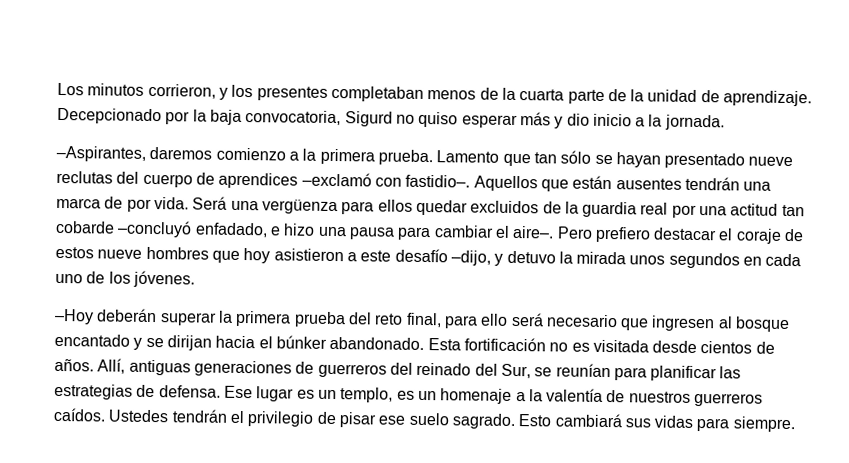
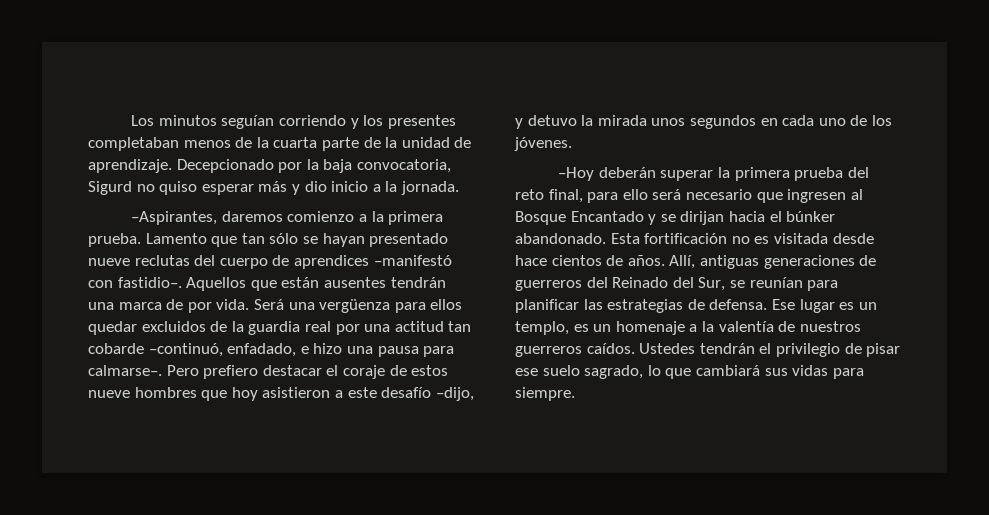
[147,83,216,99] corrieron, -> [221,115,346,129] seguían corriendo
[301,172,372,187] –exclamó -> [373,255,452,266] –manifestó
[117,220,193,238] –concluyó -> [148,343,223,357] –continuó,
[433,225,555,239] cambiar el aire–. -> [88,365,162,376] calmarse–.
[735,316,791,333] [54,333,130,347] bosque encantado -> [515,211,644,225] Bosque Encantado
(698, 347) none -> [515,255,547,266] hace
[416,362,472,376] reinado -> [612,277,669,288] Reinado
[451,413,552,430] sagrado. Esto -> [584,365,692,379] sagrado, lo que

